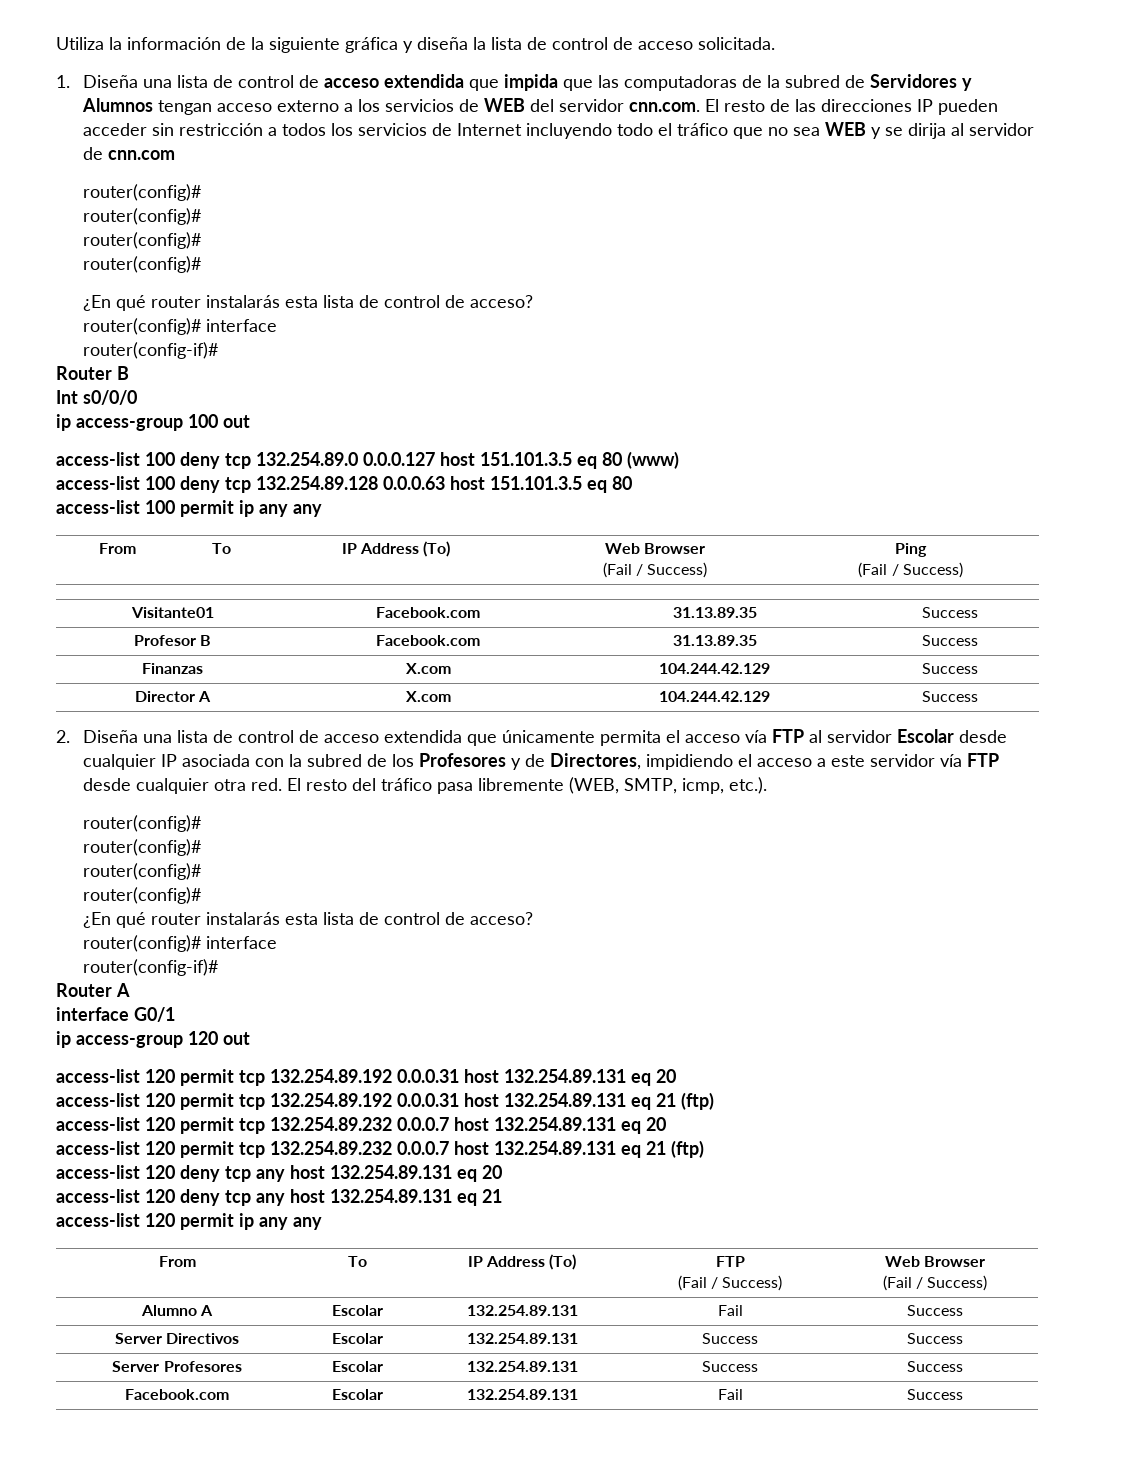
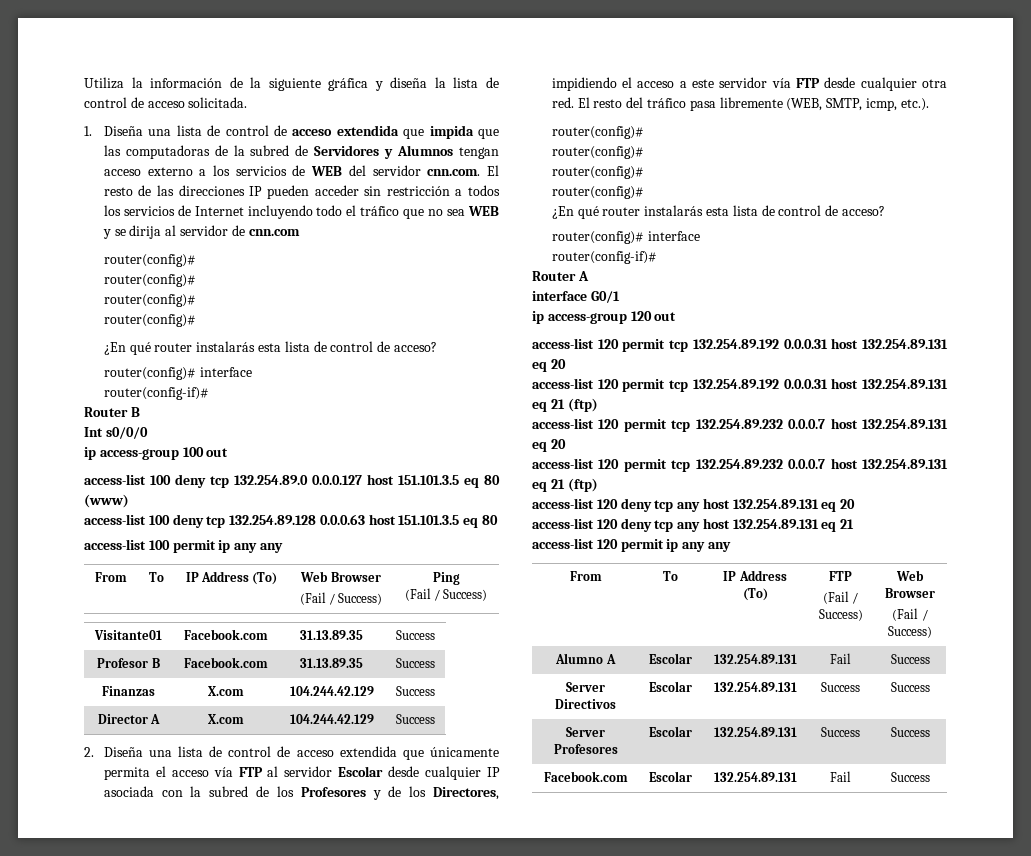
(545, 760) none -> [409,786,427,797] los

